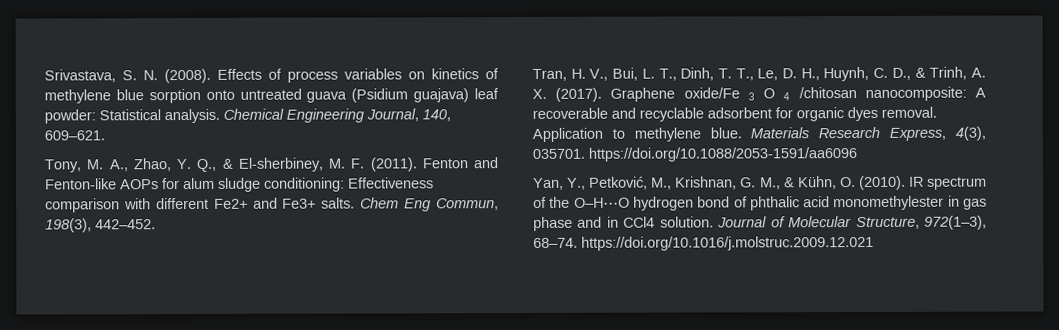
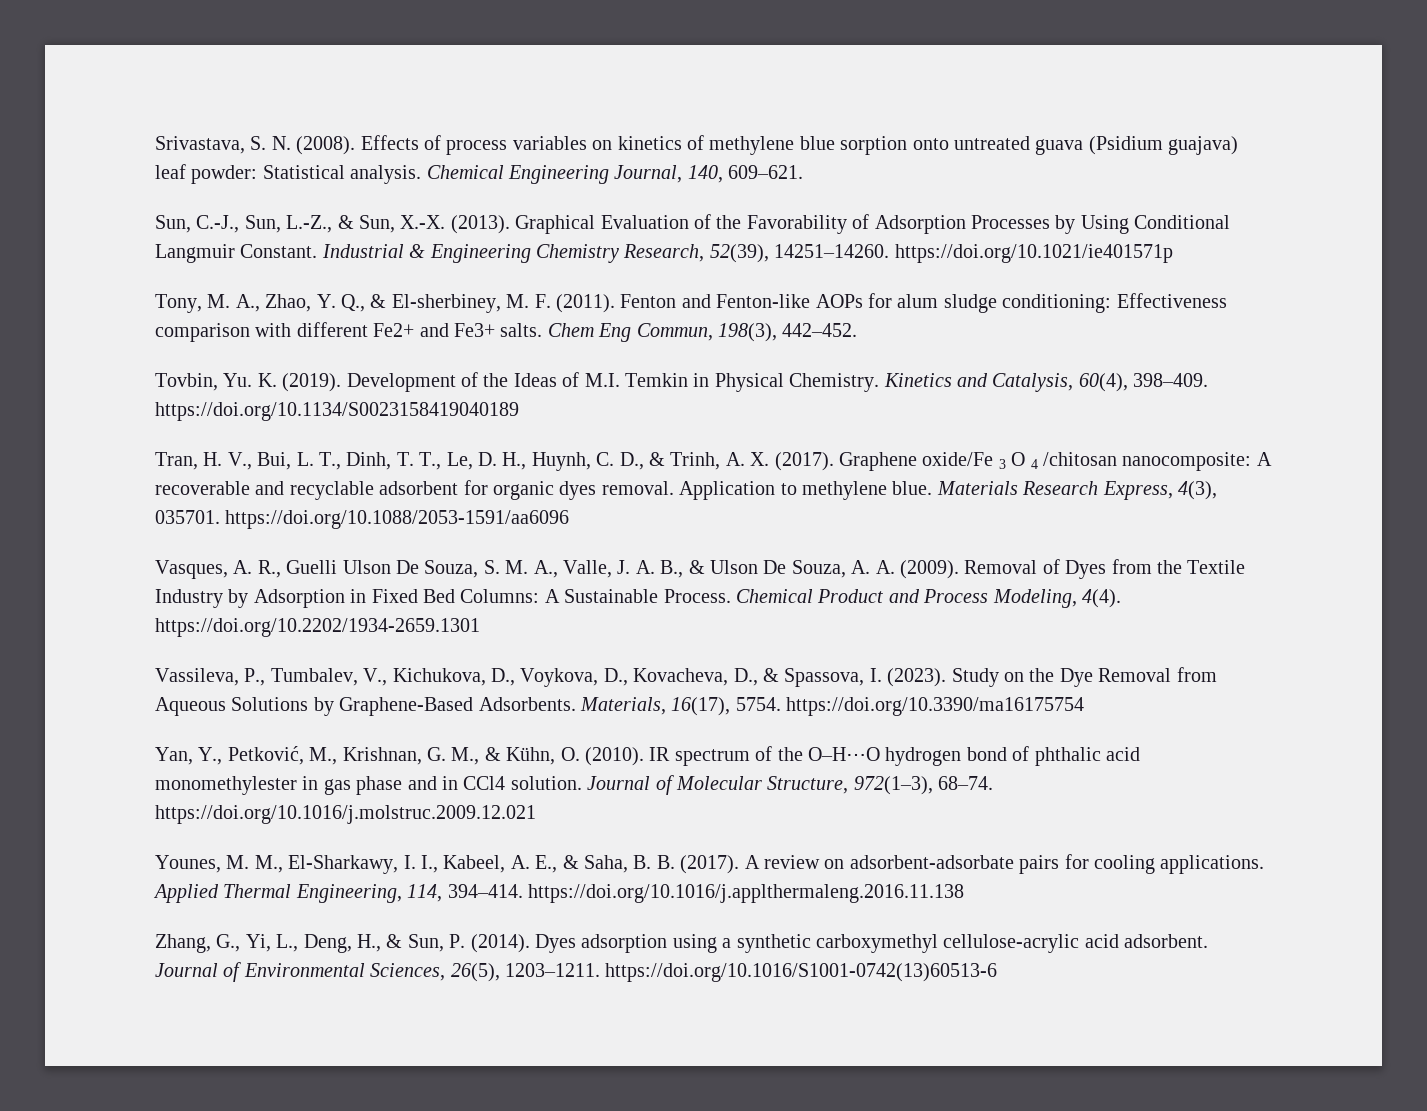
(105, 135) none -> [155,214,1231,234] [155,244,1173,263] // Sun, C.-J., Sun, L.-Z., & Sun, X.-X. (2013). Graphical Evaluation of the Favorability of Adsorption Processes by Using Conditional Langmuir Constant. Industrial & Engineering Chemistry Research, 52(39), 14251–14260. https://doi.org/10.1021/ie401571p
(156, 224) none -> [155,372,1209,392] [155,402,519,421] // Tovbin, Yu. K. (2019). Development of the Ideas of M.I. Temkin in Physical Chemistry. Kinetics and Catalysis, 60(4), 398–409. https://doi.org/10.1134/S0023158419040189
(857, 154) none -> [155,559,1246,579] [155,589,1121,608] [155,618,480,637] [155,667,1217,687] [155,697,1085,716] // Vasques, A. R., Guelli Ulson De Souza, S. M. A., Valle, J. A. B., & Ulson De Souza, A. A. (2009). Removal of Dyes from the Textile Industry by Adsorption in Fixed Bed Columns: A Sustainable Process. Chemical Product and Process Modeling, 4(4). https://doi.org/10.2202/1934-2659.1301 // Vassileva, P., Tumbalev, V., Kichukova, D., Voykova, D., Kovacheva, D., & Spassova, I. (2023). Study on the Dye Removal from Aqueous Solutions by Graphene-Based Adsorbents. Materials, 16(17), 5754. https://doi.org/10.3390/ma16175754
(874, 243) none -> [155,854,1265,874] [153,884,964,903] [155,934,1209,953] [155,962,998,982] // Younes, M. M., El-Sharkawy, I. I., Kabeel, A. E., & Saha, B. B. (2017). A review on adsorbent-adsorbate pairs for cooling applications. Applied Thermal Engineering, 114, 394–414. https://doi.org/10.1016/j.applthermaleng.2016.11.138 // Zhang, G., Yi, L., Deng, H., & Sun, P. (2014). Dyes adsorption using a synthetic carboxymethyl cellulose-acrylic acid adsorbent. Journal of Environmental Sciences, 26(5), 1203–1211. https://doi.org/10.1016/S1001-0742(13)60513-6

